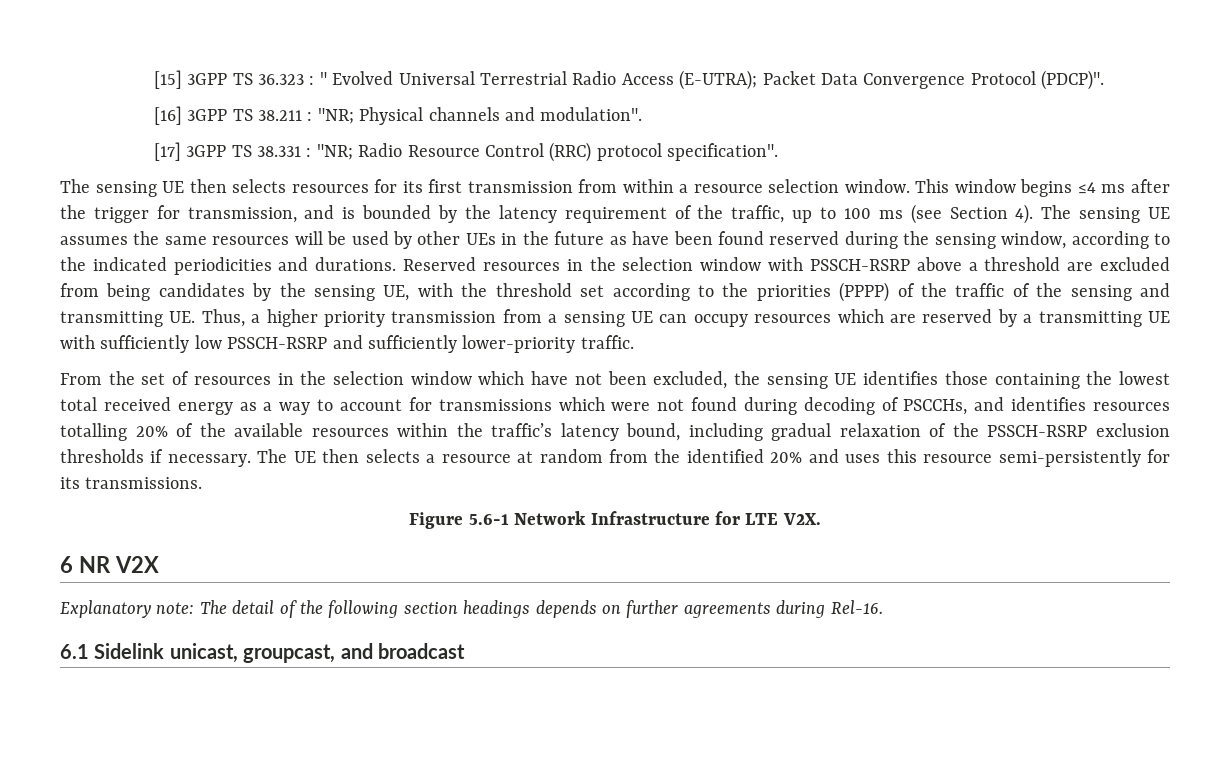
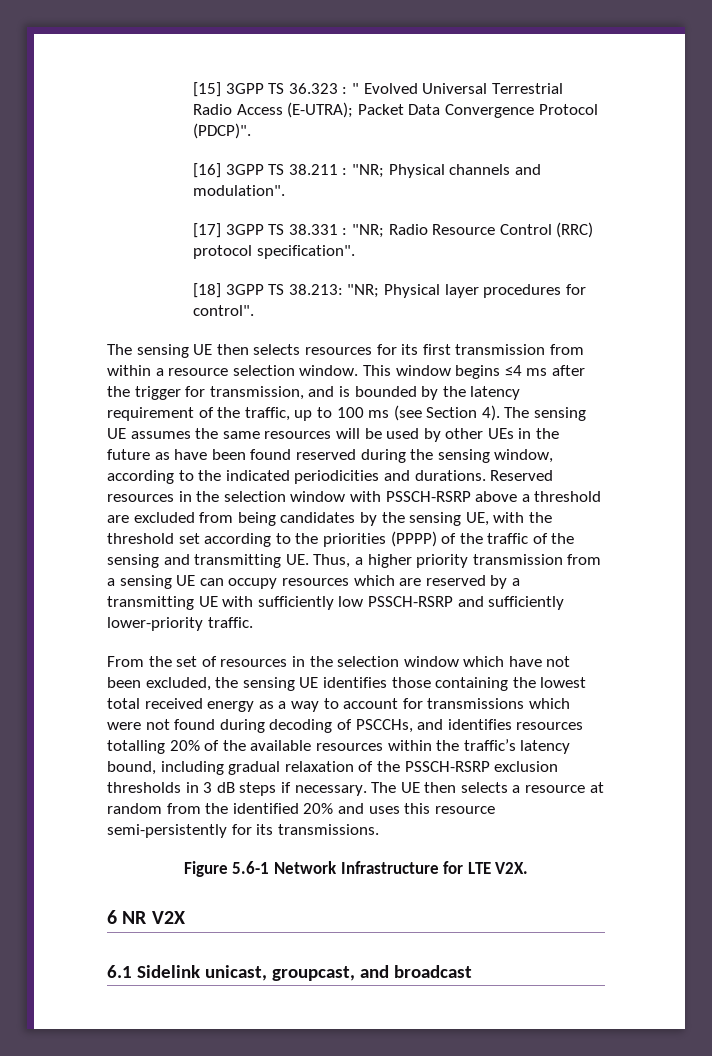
(779, 152) none -> [192,283,586,298] [192,305,254,316] // [18] 3GPP TS 38.213: "NR; Physical layer procedures for control".
(144, 456) none -> [185,782,277,796] in 3 dB steps
[60,600,883,618] // Explanatory note: The detail of the following section headings depends on further agreements during Rel-16. -> (185, 917) none

